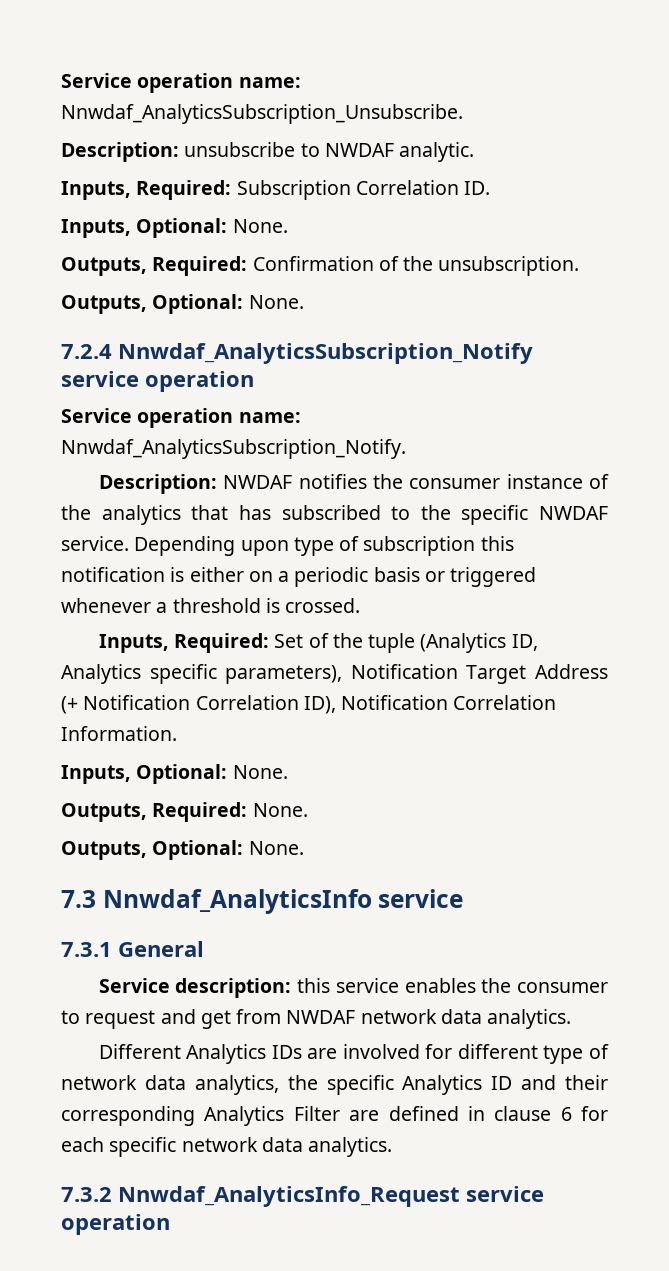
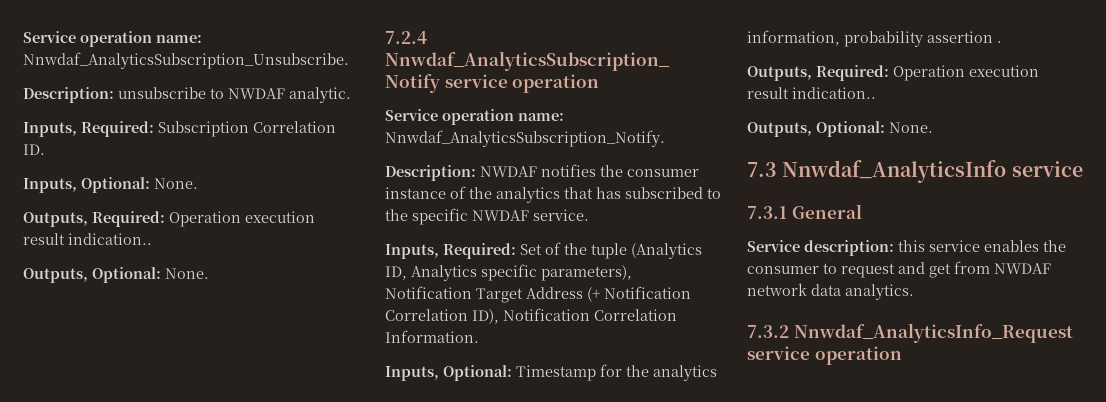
[252,256,580,276] Confirmation of the unsubscription. -> [169,211,315,227] [23,233,152,245] Operation execution result indication..
[134,536,514,556] [61,567,537,587] [61,598,361,613] Depending upon type of subscription this notification is either on a periodic basis or triggered whenever a threshold is crossed. -> (589, 215) none
[232,765,288,779] [61,802,308,822] None. // Outputs, Required: None. -> [516,364,717,381] [747,30,1002,47] [747,65,1039,81] [747,87,876,99] Timestamp for the analytics information, probability assertion . // Outputs, Required: Operation execution result indication..
[98,1044,609,1064] [61,1075,608,1095] [61,1106,608,1126] [61,1137,393,1157] // Different Analytics IDs are involved for different type of network data analytics, the specific Analytics ID and their corresponding Analytics Filter are defined in clause 6 for each specific network data analytics. -> (914, 292) none

